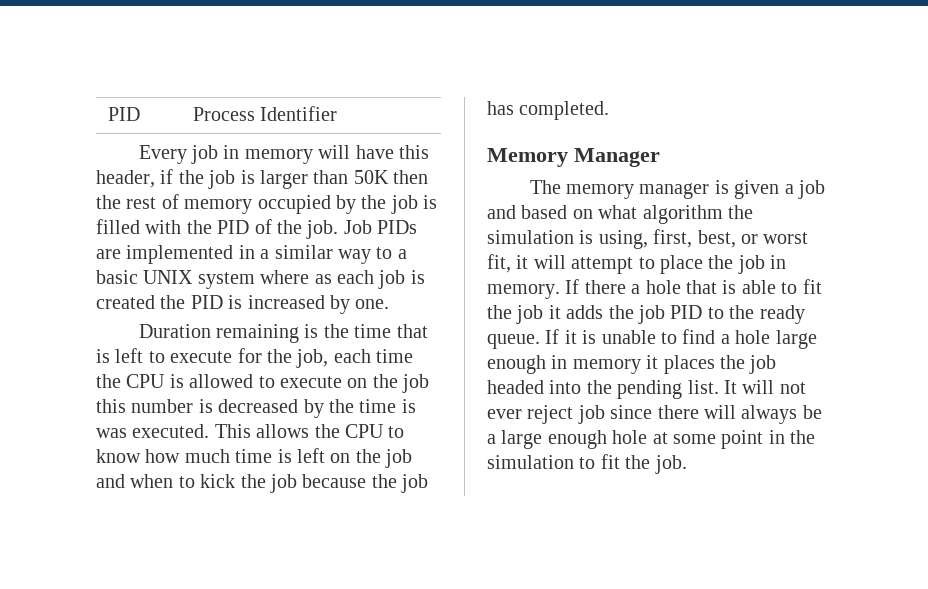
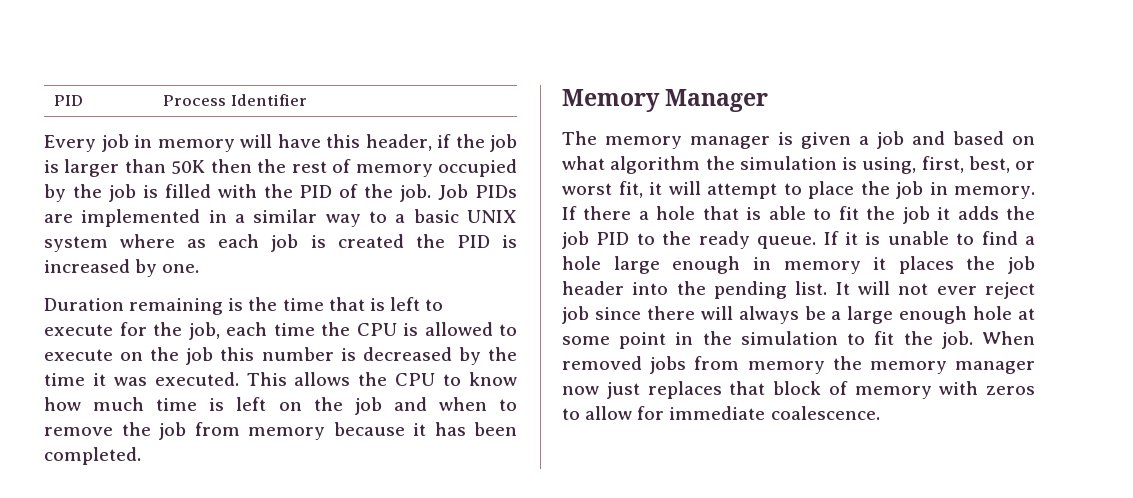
[401,399,416,413] is -> [92,373,106,386] it
[200,474,429,493] [487,101,514,115] kick the job because the job has -> [44,422,517,440] remove the job from memory because it has been
[487,380,544,394] headed -> [562,281,624,295] header
(687, 464) none -> [982,331,1035,345] [562,356,1035,374] [562,381,1035,399] [562,406,880,420] When removed jobs from memory the memory manager now just replaces that block of memory with zeros to allow for immediate coalescence.

